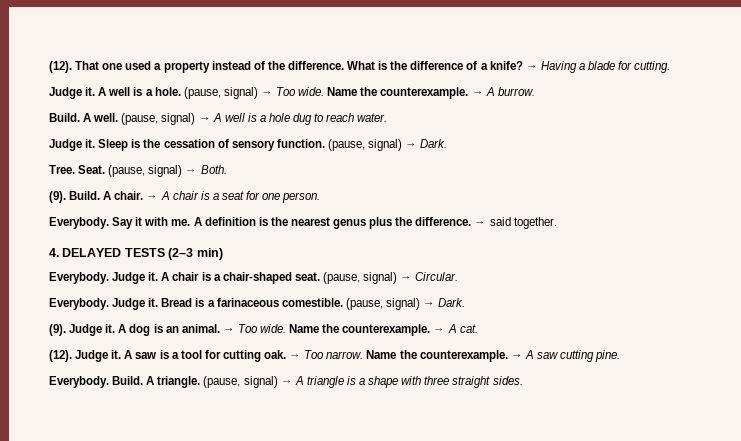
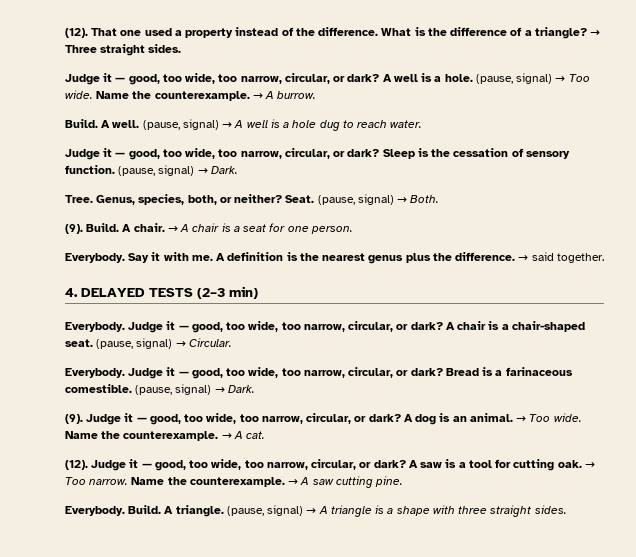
[489,61,671,73] [49,87,96,99] knife? → Having a blade for cutting. // Judge it. -> [534,27,601,39] [65,44,182,56] [65,73,380,85] triangle? → Three straight sides. // Judge it — good, too wide, too narrow, circular, or dark?
[85,139,96,148] it. -> [103,148,380,160] it — good, too wide, too narrow, circular, or dark?
(75, 169) none -> [96,194,283,205] Genus, species, both, or neither?
[148,272,159,281] it. -> [166,321,443,333] it — good, too wide, too narrow, circular, or dark?
[148,298,159,307] it. -> [166,367,443,379] it — good, too wide, too narrow, circular, or dark?
[105,324,116,333] it. -> [124,413,401,425] it — good, too wide, too narrow, circular, or dark?
[111,350,122,359] it. -> [129,459,406,471] it — good, too wide, too narrow, circular, or dark?

